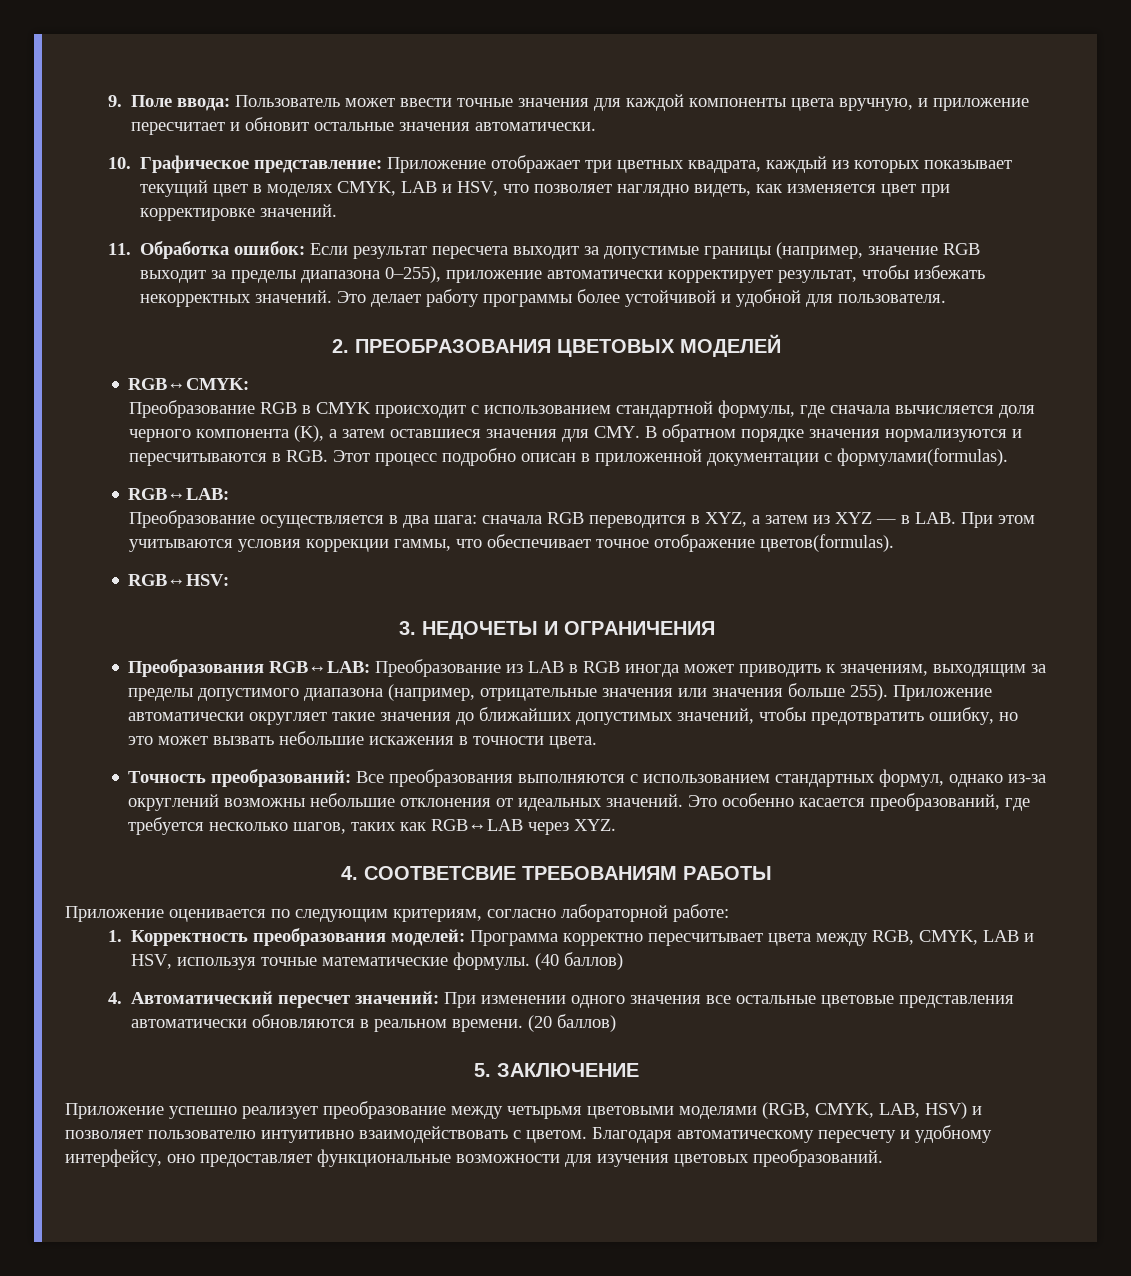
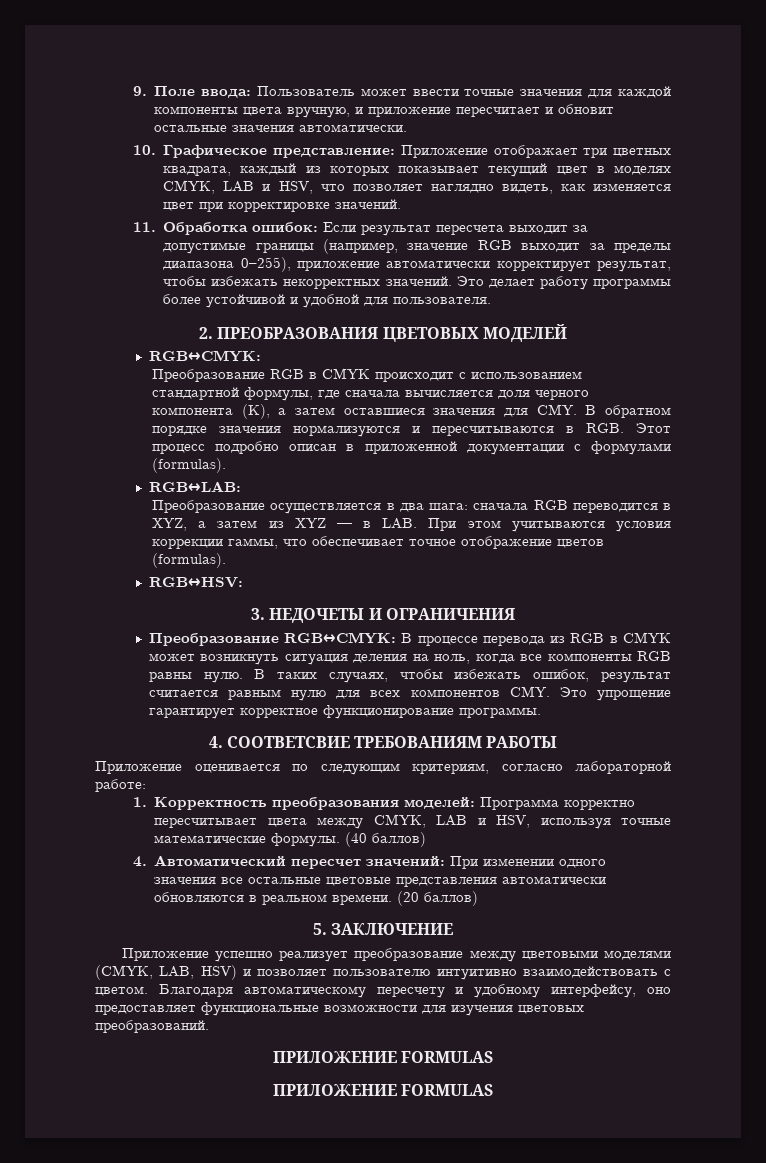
[837,448,1009,466] формулами(formulas). -> [591,441,672,455] [152,458,227,473] формулами (formulas).
[760,534,895,552] цветов(formulas). -> [557,539,605,548] [152,553,227,568] цветов (formulas).
[128,659,1047,677] [128,683,993,701] [128,707,1019,725] [128,731,598,749] [128,769,1047,787] [128,793,1031,811] [128,817,617,835] Преобразования RGB↔LAB: Преобразование из LAB в RGB иногда может приводить к значениям, выходящим за пределы допустимого диапазона (например, отрицательные значения или значения больше 255). Приложение автоматически округляет такие значения до ближайших допустимых значений, чтобы предотвратить ошибку, но это может вызвать небольшие искажения в точности цвета. // Точность преобразований: Все преобразования выполняются с использованием стандартных формул, однако из-за округлений возможны небольшие отклонения от идеальных значений. Это особенно касается преобразований, где требуется несколько шагов, таких как RGB↔LAB через XYZ. -> [148,632,671,646] [148,651,671,665] [148,669,671,683] [148,686,671,701] [148,705,541,719] Преобразование RGB↔CMYK: В процессе перевода из RGB в CMYK может возникнуть ситуация деления на ноль, когда все компоненты RGB равны нулю. В таких случаях, чтобы избежать ошибок, результат считается равным нулю для всех компонентов CMY. Это упрощение гарантирует корректное функционирование программы.
[872,930,915,945] RGB, -> (364, 823) none
[507,1106,582,1119] четырьмя -> (516, 956) none
[762,1102,874,1119] (RGB, CMYK, -> [95,965,153,980] (CMYK,
(883, 1158) none -> [272,1051,494,1063] [272,1084,494,1096] // ПРИЛОЖЕНИЕ FORMULAS // ПРИЛОЖЕНИЕ FORMULAS

